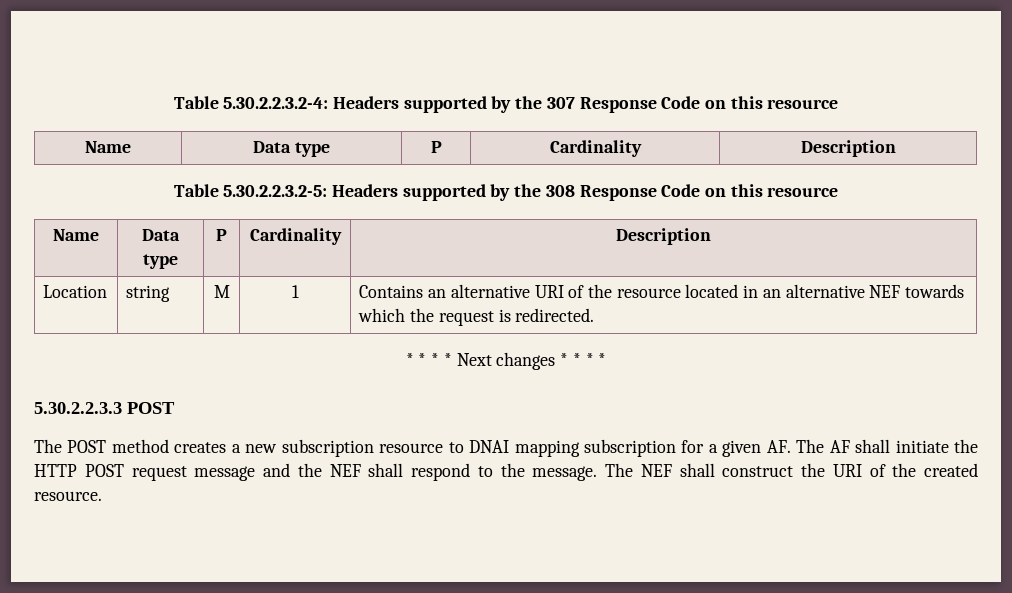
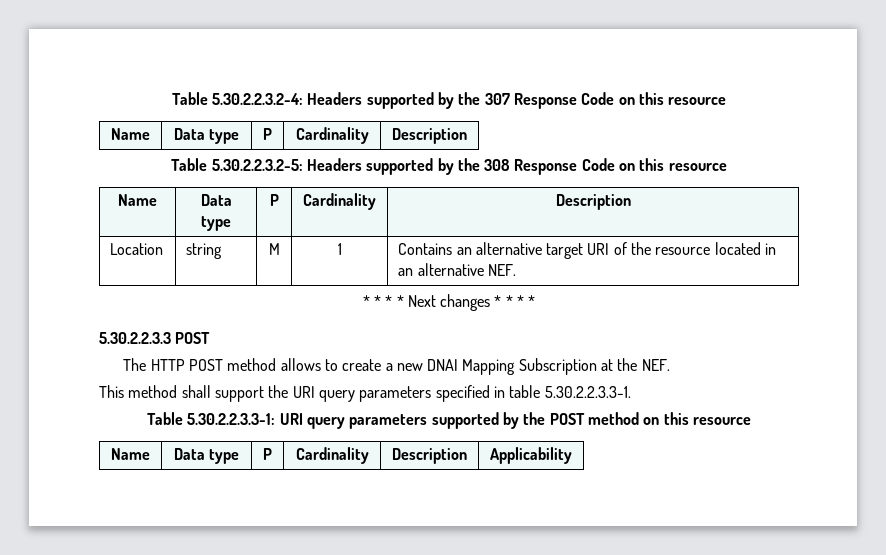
(530, 291) none -> [546,243,584,259] target
[869,284,965,298] [358,308,595,326] NEF towards which the request is redirected. -> [487,264,516,276] NEF.
[67,439,979,457] [34,463,978,481] [34,491,102,501] POST method creates a new subscription resource to DNAI mapping subscription for a given AF. The AF shall initiate the HTTP POST request message and the NEF shall respond to the message. The NEF shall construct the URI of the created resource. -> [150,358,670,375] [99,385,631,402] [147,412,751,429] [111,448,150,460] [173,448,240,464] [263,448,272,460] [295,447,369,464] [392,448,467,464] [490,447,572,464] HTTP POST method allows to create a new DNAI Mapping Subscription at the NEF. // This method shall support the URI query parameters specified in table 5.30.2.2.3.3-1. // Table 5.30.2.2.3.3-1: URI query parameters supported by the POST method on this resource // Name | Data type | P | Cardinality | Description | Applicability

